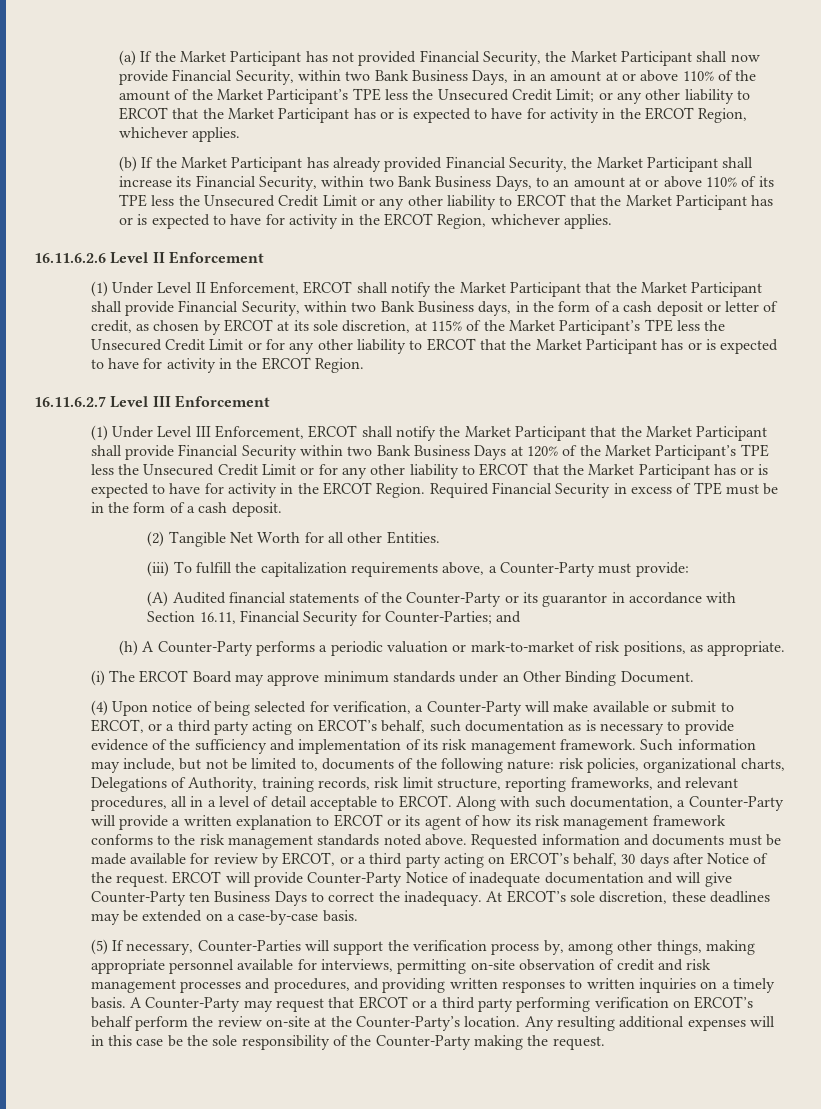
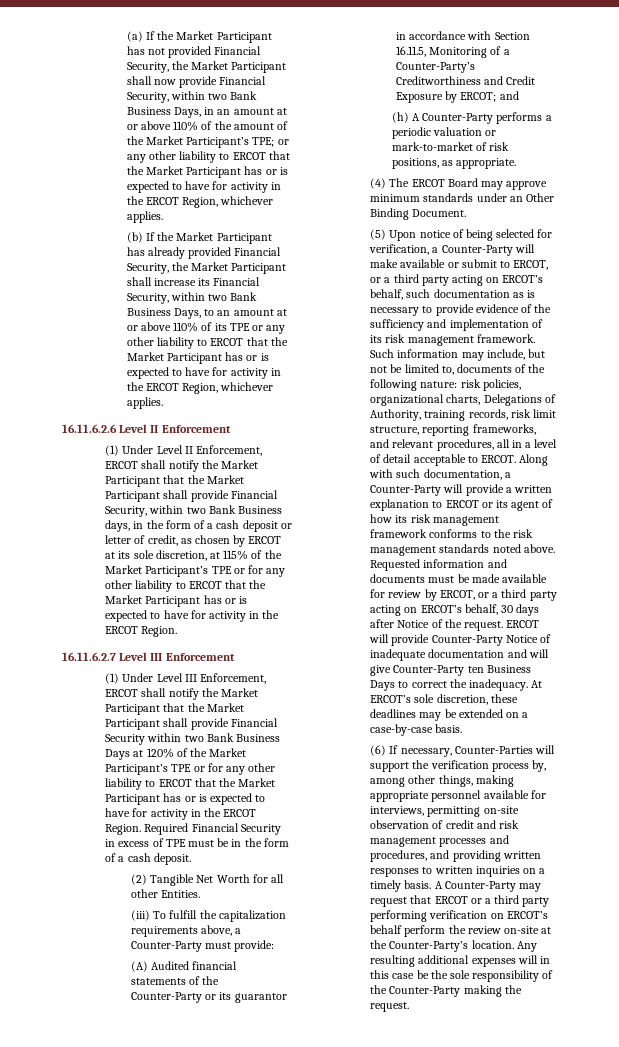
[352,88,595,102] TPE less the Unsecured Credit Limit; -> [252,137,275,147] TPE;
[151,195,357,207] less the Unsecured Credit Limit -> (250, 327) none
[676,320,726,331] [90,339,244,351] less the Unsecured Credit Limit -> (232, 570) none
[90,464,296,476] less the Unsecured Credit Limit -> (192, 768) none
[199,610,493,626] 16.11, Financial Security for Counter-Parties; -> [396,46,510,58] [396,62,475,73] [396,76,536,85] [396,91,497,103] 16.11.5, Monitoring of a Counter-Party’s Creditworthiness and Credit Exposure by ERCOT;
[90,670,105,686] (i) -> [370,178,387,189] (4)
[90,700,108,716] (4) -> [370,229,387,240] (5)
[90,939,108,955] (5) -> [370,745,387,756] (6)

